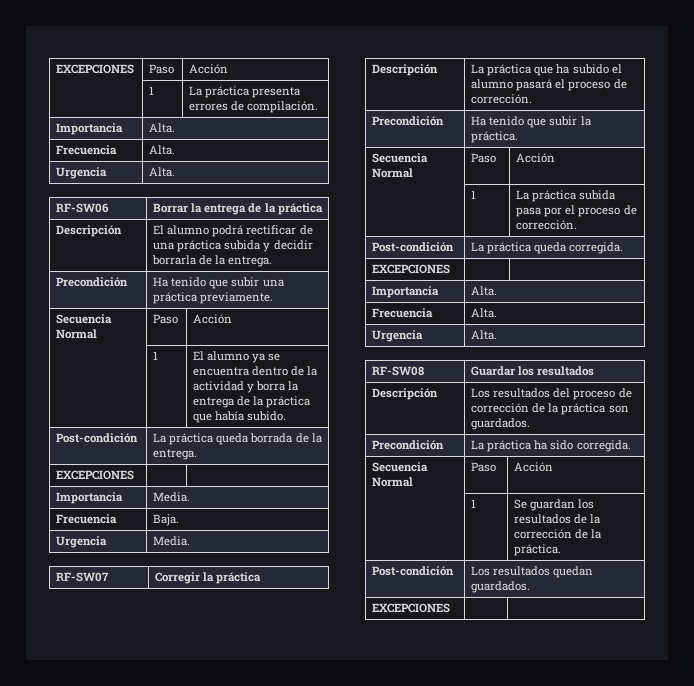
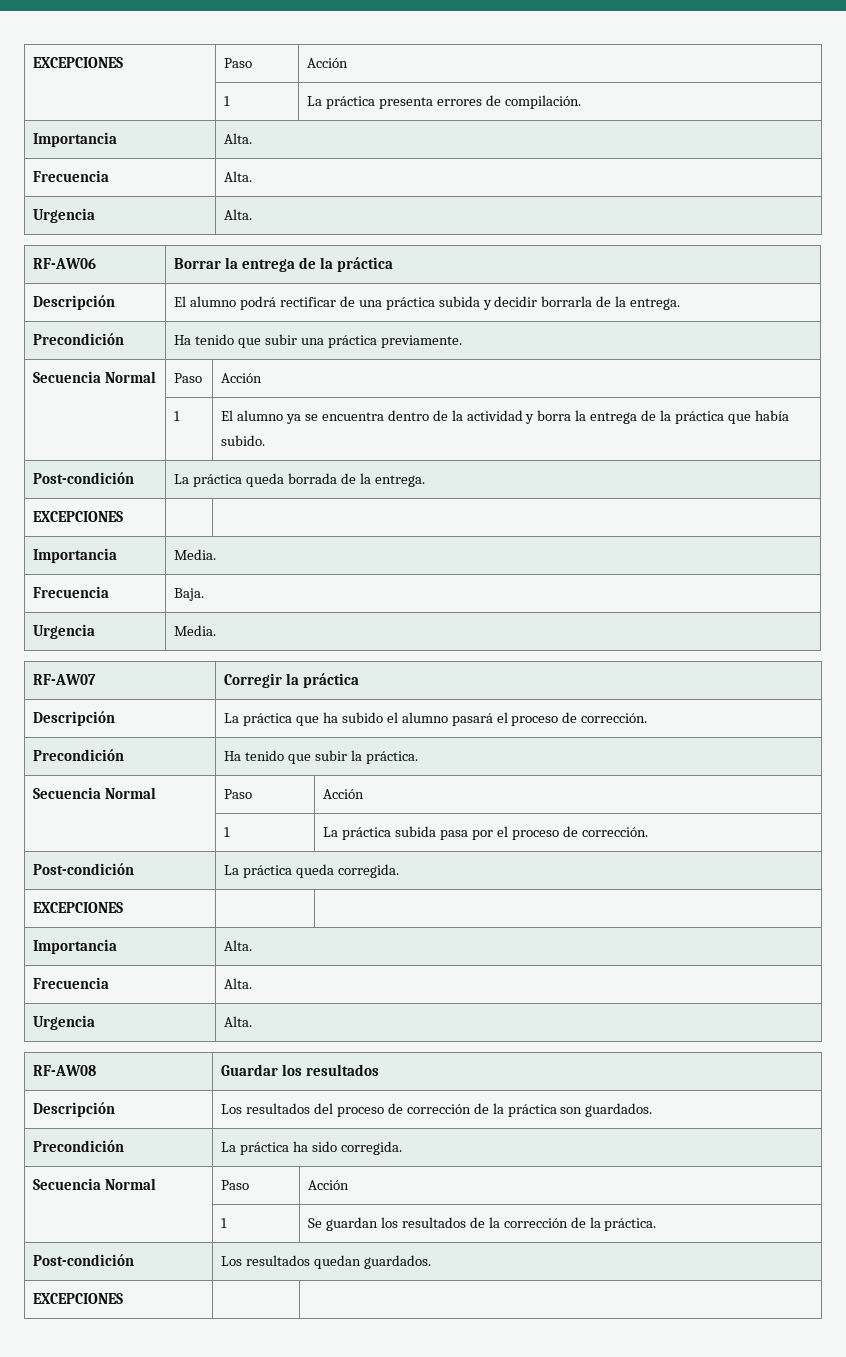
[56,203,110,213] RF-SW06 -> [33,258,97,269] RF-AW06
[56,572,110,582] RF-SW07 -> [33,674,97,685] RF-AW07
[372,366,425,376] RF-SW08 -> [33,1065,97,1076] RF-AW08

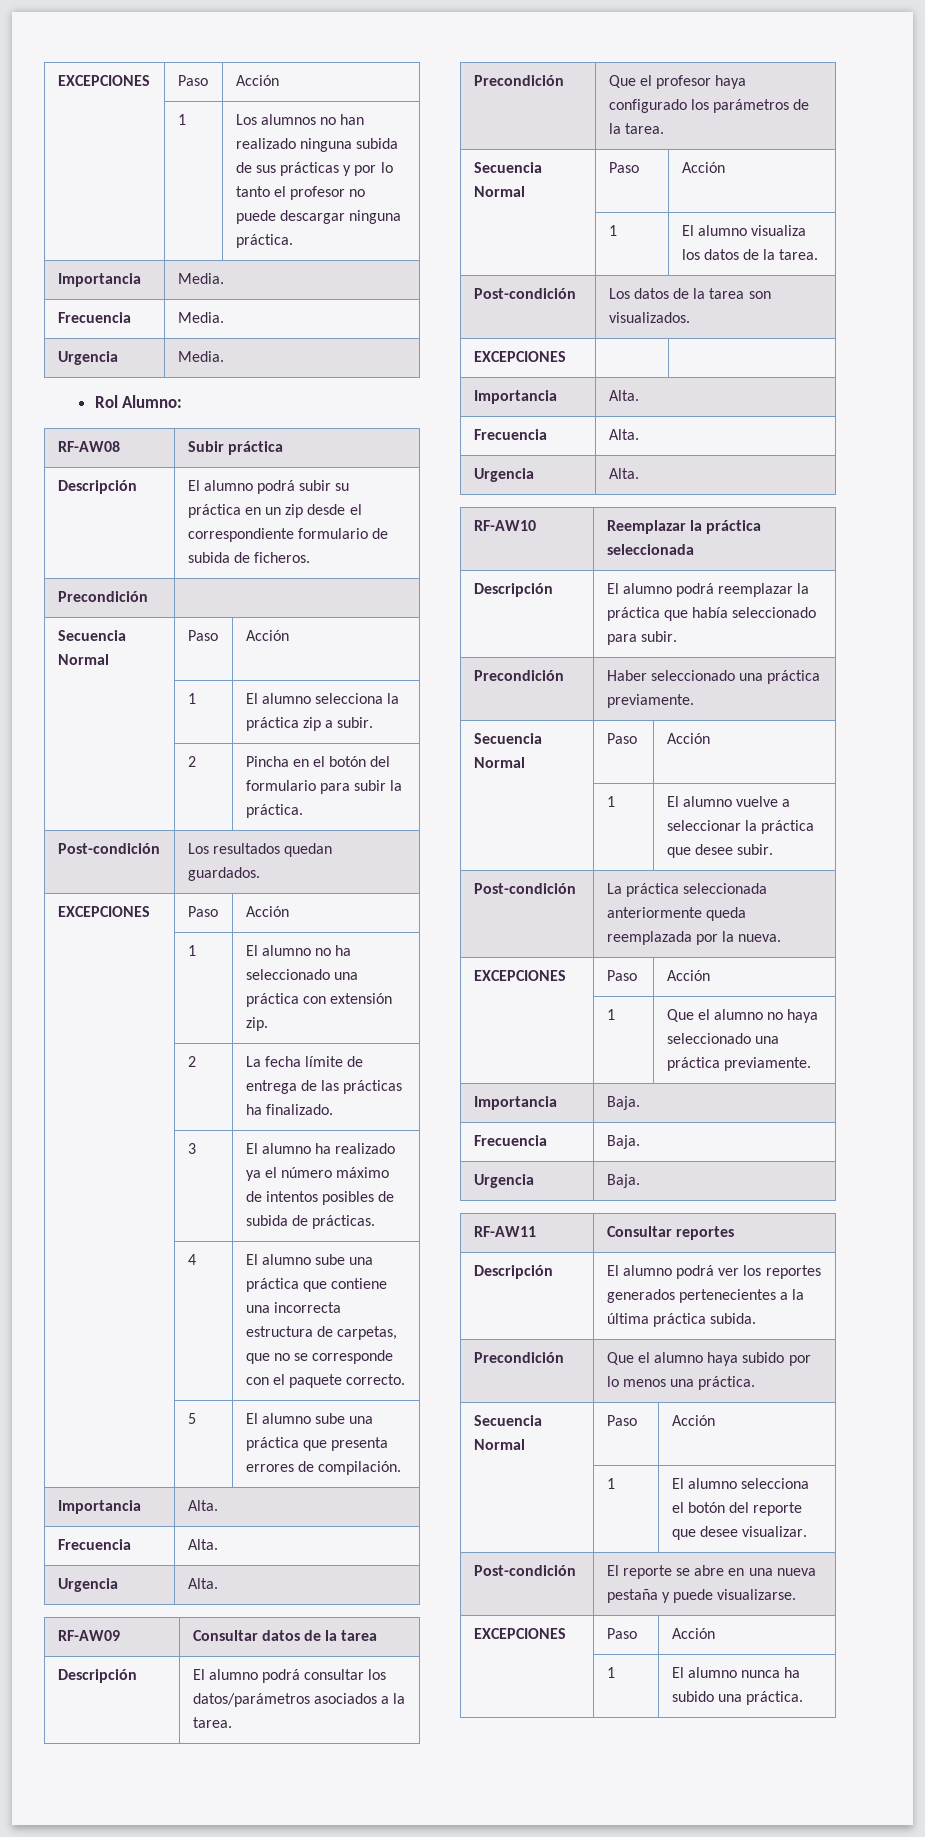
[33,57,124,68] [224,58,253,68] [307,58,349,68] [224,96,231,106] [307,96,376,109] EXCEPCIONES | Paso | Acción // | 1 | La práctica -> [57,75,150,86] [177,75,208,86] [235,75,279,86] [177,114,186,125] [235,114,365,125] [235,138,398,152] [235,162,393,176] [235,186,366,200] [235,210,401,224] [235,234,293,248] [57,273,141,287] [177,273,224,284] [57,312,131,323] [177,312,224,323] [57,351,118,365] [177,351,224,362] [94,395,183,408] [57,441,120,452] [187,441,283,455] [57,480,137,494] [187,480,350,494] [187,504,362,518] [187,528,388,542] [187,552,310,563] [57,591,148,602] [57,630,126,641] [57,654,109,665] [187,630,218,641] [245,630,289,641] [187,693,196,704] [245,693,400,704] [245,717,374,731] [187,756,196,767] [245,756,391,767] [245,780,403,794] [245,804,303,818] [57,843,160,854] [187,843,332,857] [187,867,260,881] [57,906,150,917] [187,906,218,917] [245,906,289,917] [187,945,196,956] [245,945,352,956] [245,969,358,980] [245,993,392,1007] [245,1017,268,1031] [187,1056,196,1067] [245,1056,364,1067] [245,1080,403,1094] [245,1104,333,1115] [187,1143,196,1154] [245,1143,396,1154] [245,1167,390,1181] [245,1191,395,1205] [245,1215,375,1229] [187,1254,196,1265] [245,1254,374,1265] [245,1278,387,1292] [245,1302,341,1313] [245,1326,397,1340] [245,1350,394,1364] [245,1374,406,1388] [187,1413,196,1424] [245,1413,374,1424] [245,1437,327,1451] EXCEPCIONES | Paso | Acción // | 1 | Los alumnos no han realizado ninguna subida de sus prácticas y por lo tanto el profesor no puede descargar ninguna práctica. // Importancia | Media. // Frecuencia | Media. // Urgencia | Media. // Rol Alumno: // RF-AW08 | Subir práctica // Descripción | El alumno podrá subir su práctica en un zip desde el correspondiente formulario de subida de ficheros. // Precondición | // Secuencia Normal | Paso | Acción // | 1 | El alumno selecciona la práctica zip a subir. // | 2 | Pincha en el botón del formulario para subir la práctica. // Post-condición | Los resultados quedan guardados. // EXCEPCIONES | Paso | Acción // | 1 | El alumno no ha seleccionado una práctica con extensión zip. // | 2 | La fecha límite de entrega de las prácticas ha finalizado. // | 3 | El alumno ha realizado ya el número máximo de intentos posibles de subida de prácticas. // | 4 | El alumno sube una práctica que contiene una incorrecta estructura de carpetas, que no se corresponde con el paquete correcto. // | 5 | El alumno sube una práctica que
[33,258,97,269] [174,257,393,272] [33,295,116,310] [174,296,681,310] [33,333,125,345] [174,334,462,348] [33,371,157,383] [174,373,203,383] [221,373,263,383] [174,411,181,421] [221,410,789,424] [221,435,266,446] [33,472,135,484] [174,473,425,487] [33,511,124,522] [33,548,118,563] [174,549,217,560] [33,586,110,598] [174,588,205,601] [33,624,96,639] [174,625,217,636] [33,674,97,685] [224,673,360,688] [33,711,116,726] [224,712,648,726] [33,749,125,761] [224,750,418,764] [33,787,157,799] [224,789,253,799] [323,789,365,799] [224,827,231,837] [323,826,648,840] [33,863,135,875] [224,864,399,878] RF-AW06 | Borrar la entrega de la práctica // Descripción | El alumno podrá rectificar de una práctica subida y decidir borrarla de la entrega. // Precondición | Ha tenido que subir una práctica previamente. // Secuencia Normal | Paso | Acción // | 1 | El alumno ya se encuentra dentro de la actividad y borra la entrega de la práctica que había subido. // Post-condición | La práctica queda borrada de la entrega. // EXCEPCIONES | | // Importancia | Media. // Frecuencia | Baja. // Urgencia | Media. // RF-AW07 | Corregir la práctica // Descripción | La práctica que ha subido el alumno pasará el proceso de corrección. // Precondición | Ha tenido que subir la práctica. // Secuencia Normal | Paso | Acción // | 1 | La práctica subida pasa por el proceso de corrección. // Post-condición | La práctica queda corregida. -> [57,1630,120,1641] [192,1630,378,1641] [57,1669,137,1683] [192,1669,387,1683] [192,1693,406,1707] [192,1717,232,1728] [473,75,564,86] [608,75,747,89] [608,99,810,113] [608,123,664,134] [473,162,542,173] [473,186,525,197] [608,162,639,173] [681,162,725,173] [608,225,617,236] [681,225,806,236] [681,249,819,260] [473,288,576,299] [608,288,771,299] [608,312,690,323] RF-AW09 | Consultar datos de la tarea // Descripción | El alumno podrá consultar los datos/parámetros asociados a la tarea. // Precondición | Que el profesor haya configurado los parámetros de la tarea. // Secuencia Normal | Paso | Acción // | 1 | El alumno visualiza los datos de la tarea. // Post-condición | Los datos de la tarea son visualizados.
[33,1065,97,1076] [221,1064,380,1076] [33,1102,116,1117] [221,1103,653,1117] [33,1140,125,1152] [221,1141,402,1155] [33,1178,157,1190] [221,1180,250,1190] [308,1180,350,1190] [221,1218,228,1228] [308,1217,657,1231] [33,1254,135,1266] [221,1255,431,1269] [33,1293,124,1304] RF-AW08 | Guardar los resultados // Descripción | Los resultados del proceso de corrección de la práctica son guardados. // Precondición | La práctica ha sido corregida. // Secuencia Normal | Paso | Acción // | 1 | Se guardan los resultados de la corrección de la práctica. // Post-condición | Los resultados quedan guardados. // EXCEPCIONES | | -> [473,520,536,531] [606,520,761,534] [606,544,694,555] [473,583,553,597] [606,583,810,597] [606,607,817,621] [606,631,677,645] [473,670,564,681] [606,670,821,684] [606,694,694,708] [473,733,542,744] [473,757,525,768] [606,733,637,744] [666,733,710,744] [606,796,615,807] [666,796,791,807] [666,820,814,834] [666,844,773,858] [473,883,576,894] [606,883,767,897] [606,907,746,921] [606,931,782,945] [473,970,566,981] [606,970,637,981] [666,970,710,981] [606,1009,615,1020] [666,1009,819,1023] [666,1033,779,1044] [666,1057,811,1071] [473,1096,557,1110] [606,1096,640,1110] [473,1135,547,1146] [606,1135,640,1149] [473,1174,534,1188] [606,1174,640,1188] [473,1226,536,1237] [606,1226,734,1240] [473,1265,553,1279] [606,1265,821,1279] [606,1289,805,1303] [606,1313,756,1327] [473,1352,564,1363] [606,1352,811,1366] [606,1376,756,1390] [473,1415,542,1426] [473,1439,525,1450] [606,1415,637,1426] [671,1415,715,1426] [606,1478,615,1489] [671,1478,809,1489] [671,1502,803,1516] [671,1526,807,1540] [473,1565,576,1576] [606,1565,816,1579] [606,1589,797,1603] [473,1628,566,1639] [606,1628,637,1639] [671,1628,715,1639] [606,1667,615,1678] [671,1667,801,1678] [671,1691,803,1705] RF-AW10 | Reemplazar la práctica seleccionada // Descripción | El alumno podrá reemplazar la práctica que había seleccionado para subir. // Precondición | Haber seleccionado una práctica previamente. // Secuencia Normal | Paso | Acción // | 1 | El alumno vuelve a seleccionar la práctica que desee subir. // Post-condición | La práctica seleccionada anteriormente queda reemplazada por la nueva. // EXCEPCIONES | Paso | Acción // | 1 | Que el alumno no haya seleccionado una práctica previamente. // Importancia | Baja. // Frecuencia | Baja. // Urgencia | Baja. // RF-AW11 | Consultar reportes // Descripción | El alumno podrá ver los reportes generados pertenecientes a la última práctica subida. // Precondición | Que el alumno haya subido por lo menos una práctica. // Secuencia Normal | Paso | Acción // | 1 | El alumno selecciona el botón del reporte que desee visualizar. // Post-condición | El reporte se abre en una nueva pestaña y puede visualizarse. // EXCEPCIONES | Paso | Acción // | 1 | El alumno nunca ha subido una práctica.

